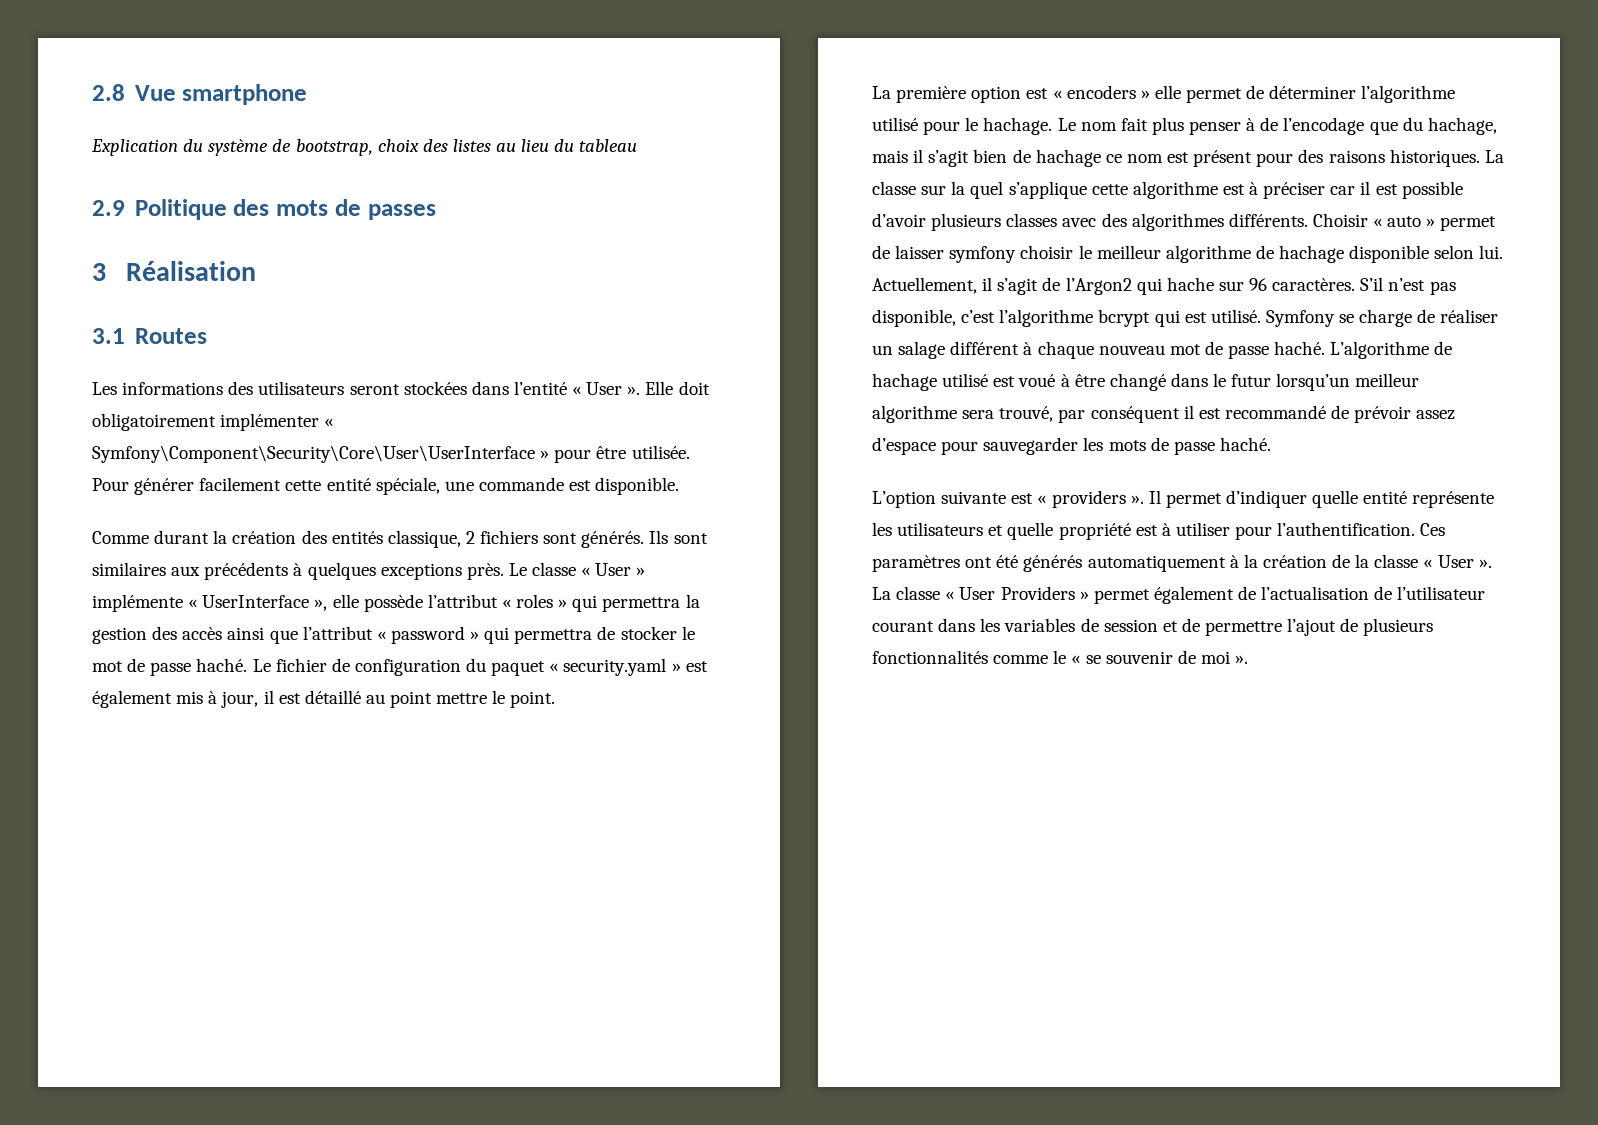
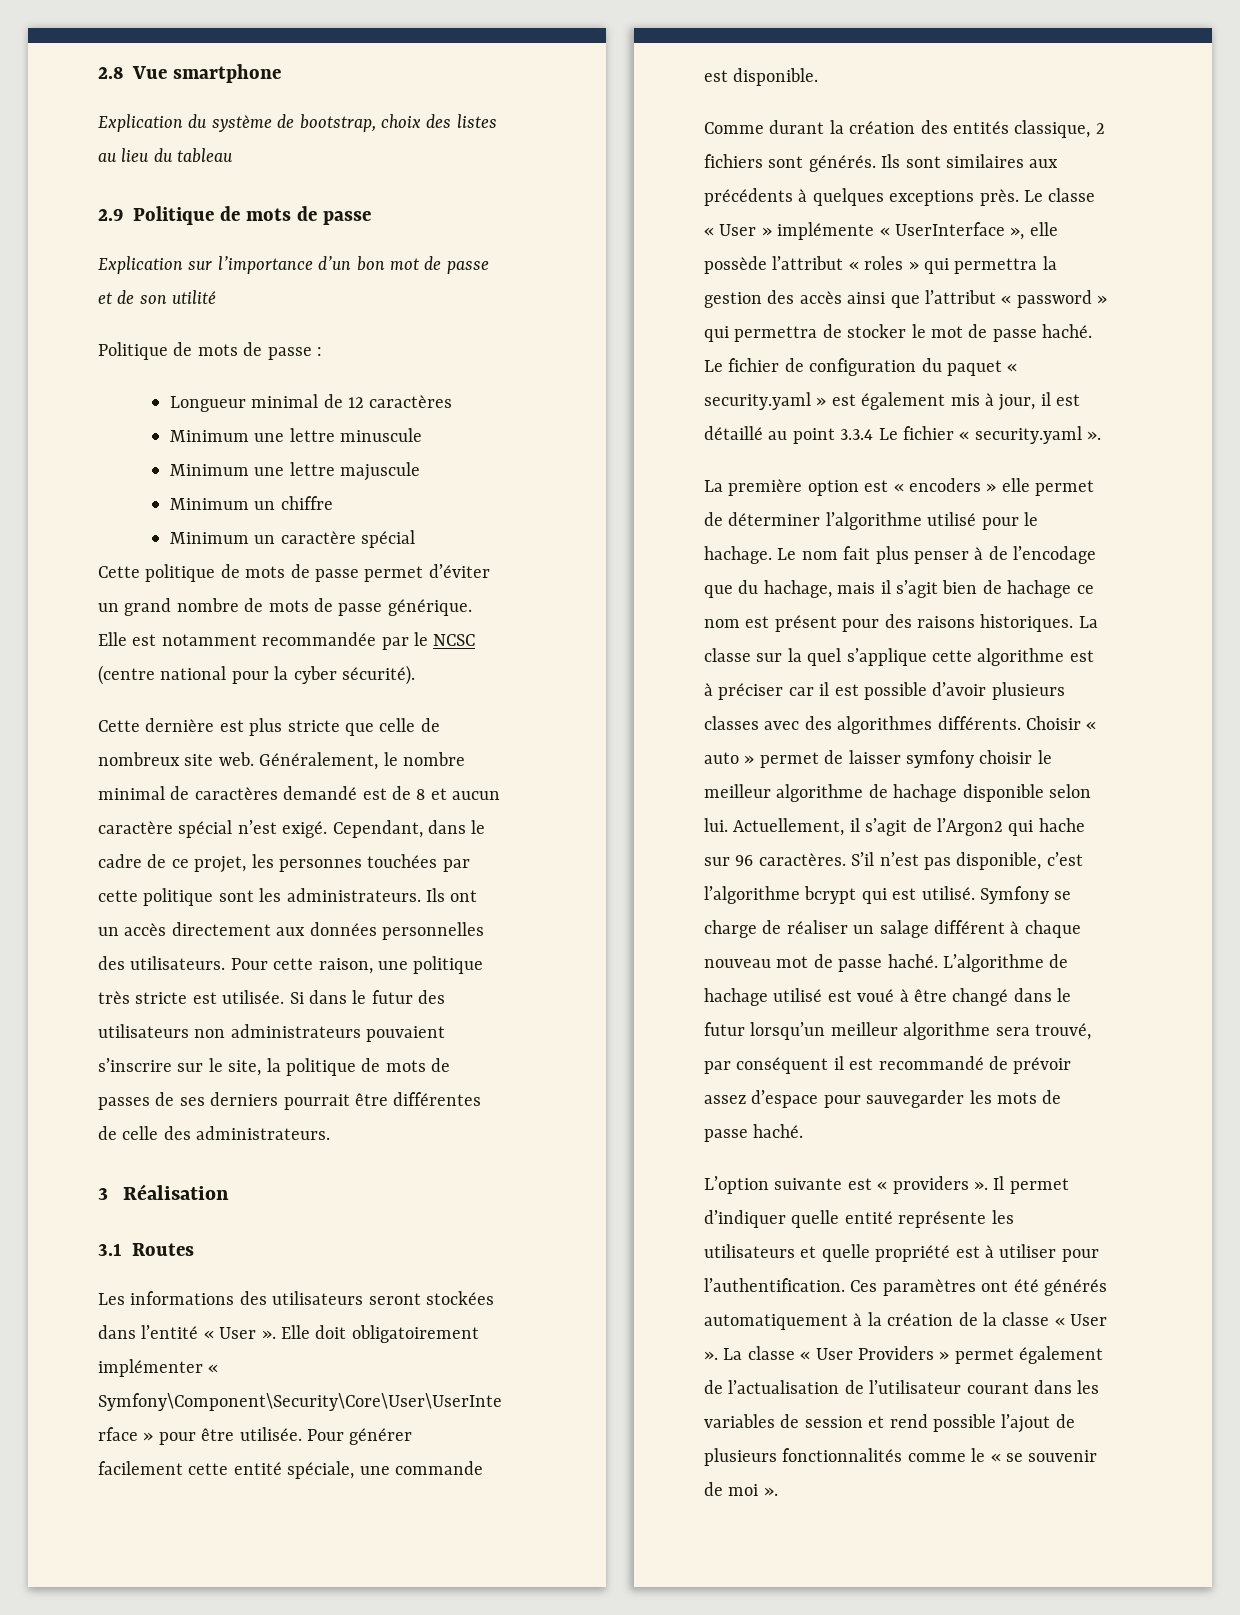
[233,199,436,220] des mots de passes -> [219,206,371,225] [98,256,489,274] [98,290,217,304] [98,342,322,360] [169,394,453,412] [169,428,422,442] [169,462,420,481] [169,496,333,510] [169,530,415,548] [98,564,490,582] [98,598,472,616] [98,632,476,650] [98,665,415,685] [98,718,440,736] [98,752,465,770] [98,786,501,800] [98,820,486,838] [98,854,470,873] [98,888,478,906] [98,922,484,940] [98,956,484,974] [98,990,446,1004] [98,1024,446,1042] [98,1058,451,1076] [98,1092,482,1110] [98,1126,331,1140] de mots de passe // Explication sur l’importance d’un bon mot de passe et de son utilité // Politique de mots de passe : // Longueur minimal de 12 caractères // Minimum une lettre minuscule // Minimum une lettre majuscule // Minimum un chiffre // Minimum un caractère spécial // Cette politique de mots de passe permet d’éviter un grand nombre de mots de passe générique. Elle est notamment recommandée par le NCSC (centre national pour la cyber sécurité). // Cette dernière est plus stricte que celle de nombreux site web. Généralement, le nombre minimal de caractères demandé est de 8 et aucun caractère spécial n’est exigé. Cependant, dans le cadre de ce projet, les personnes touchées par cette politique sont les administrateurs. Ils ont un accès directement aux données personnelles des utilisateurs. Pour cette raison, une politique très stricte est utilisée. Si dans le futur des utilisateurs non administrateurs pouvaient s’inscrire sur le site, la politique de mots de passes de ses derniers pourrait être différentes de celle des administrateurs.
[436,690,556,708] mettre le point. -> [840,426,1102,444] 3.3.4 Le fichier « security.yaml ».
[1181,618,1283,636] de permettre -> [889,1414,996,1432] rend possible

